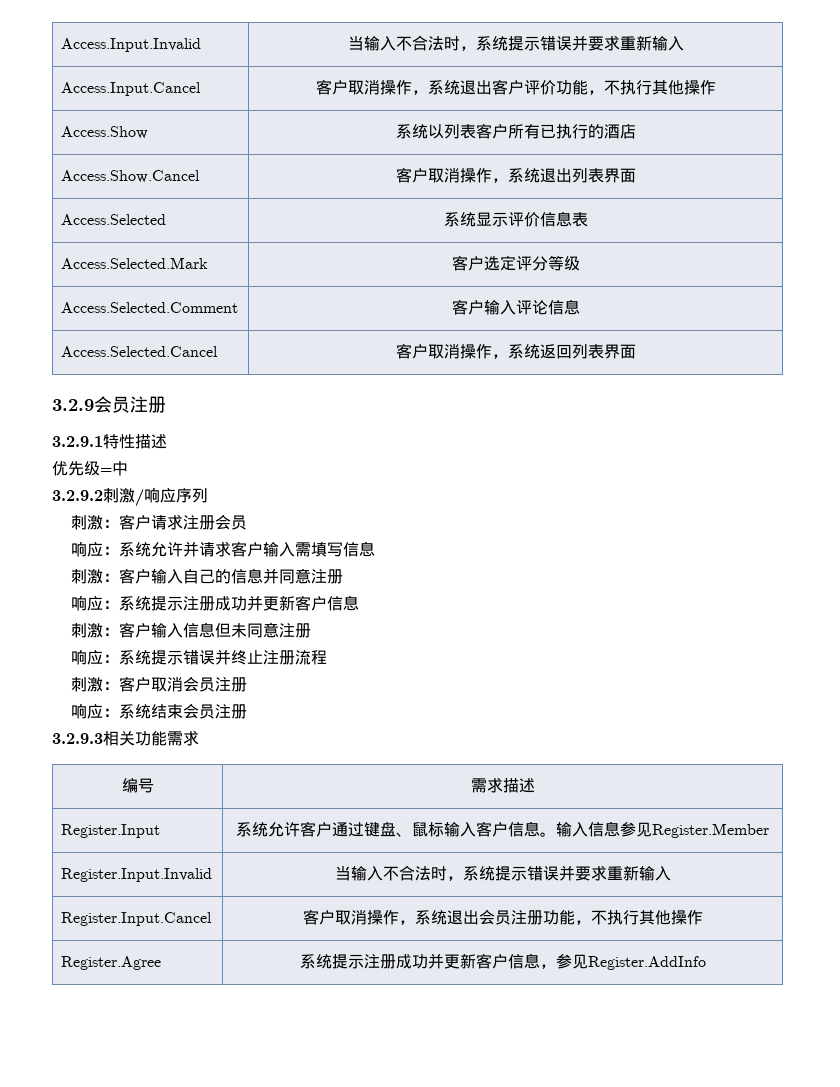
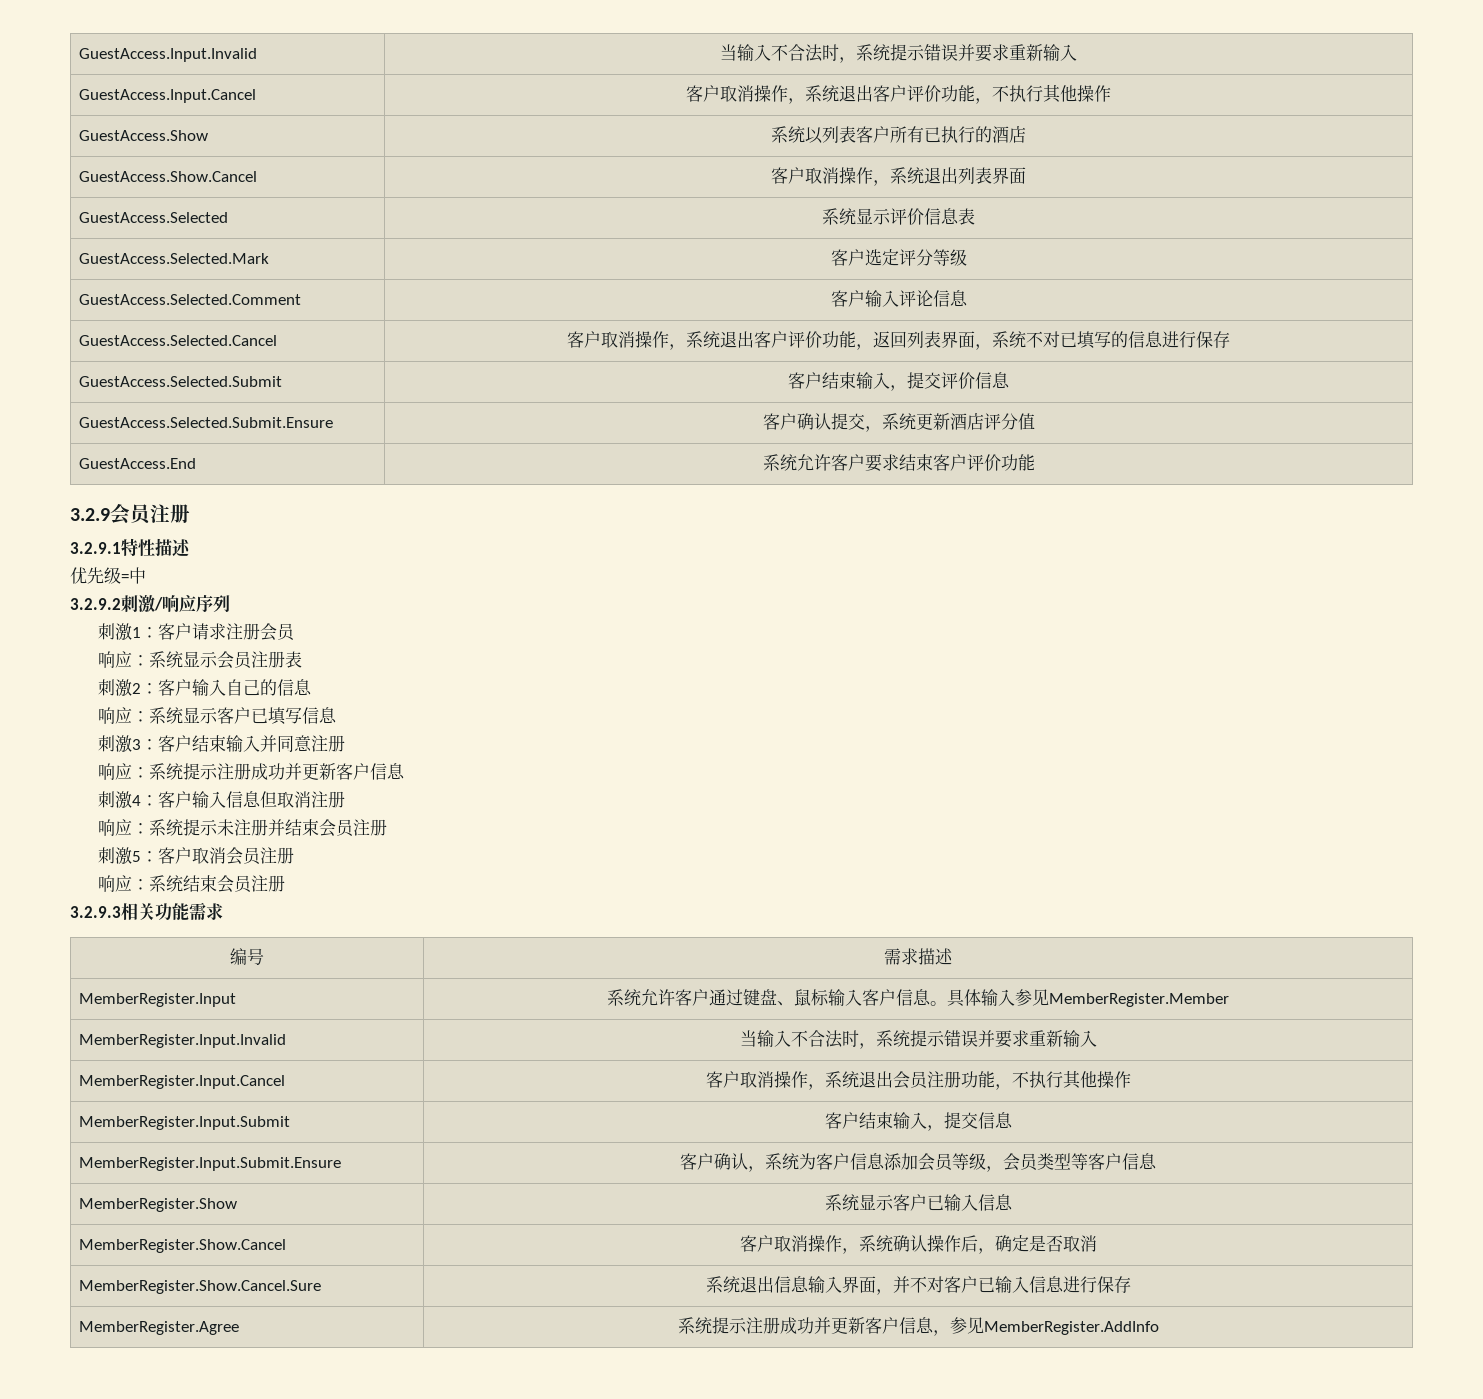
[61,38,202,52] Access.Input.Invalid -> [78,48,257,62] GuestAccess.Input.Invalid
[61,82,202,96] Access.Input.Cancel -> [78,89,256,103] GuestAccess.Input.Cancel
[61,126,149,139] Access.Show -> [78,130,208,141] GuestAccess.Show
[61,170,201,183] Access.Show.Cancel -> [78,171,257,182] GuestAccess.Show.Cancel
[61,214,167,225] Access.Selected -> [78,212,228,223] GuestAccess.Selected
[61,257,209,269] Access.Selected.Mark -> [78,253,269,264] GuestAccess.Selected.Mark
[61,302,239,313] Access.Selected.Comment -> [78,294,301,305] GuestAccess.Selected.Comment
[61,346,219,357] [395,343,540,359] Access.Selected.Cancel | 客户取消操作，系统 -> [78,335,277,346] [567,331,873,350] GuestAccess.Selected.Cancel | 客户取消操作，系统退出客户评价功能，
(636, 351) none -> [975,331,1230,350] [78,376,282,387] [788,372,1010,391] [78,417,333,428] [762,413,1035,432] [78,458,196,469] [762,454,1035,472] ，系统不对已填写的信息进行保存 // GuestAccess.Selected.Submit | 客户结束输入，提交评价信息 // GuestAccess.Selected.Submit.Ensure | 客户确认提交，系统更新酒店评分值 // GuestAccess.End | 系统允许客户要求结束客户评价功能
(104, 522) none -> [132,627,142,638] 1
[151,541,376,557] [71,569,104,584] 允许并请求客户输入需填写信息 // 刺激 -> [183,651,303,669] [98,679,142,697] 显示会员注册表 // 刺激2
(264, 576) none -> [98,707,338,725] [98,735,261,753] // 响应：系统显示客户已填写信息 // 刺激3：客户结束输入
(104, 630) none -> [132,795,142,806] 4
[231,622,312,638] [71,649,328,665] [71,677,104,692] 未同意注册 // 响应：系统提示错误并终止注册流程 // 刺激 -> [277,791,346,808] [98,819,388,837] [98,847,142,865] 取消注册 // 响应：系统提示未注册并结束会员注册 // 刺激5
[61,824,161,838] Register.Input -> [78,993,236,1007] MemberRegister.Input
[556,821,769,838] [61,868,213,882] 输入信息参见Register.Member // Register.Input.Invalid -> [947,989,1229,1007] [78,1034,286,1048] 具体输入参见MemberRegister.Member // MemberRegister.Input.Invalid
[61,912,213,926] Register.Input.Cancel -> [78,1075,285,1089] MemberRegister.Input.Cancel
[61,956,162,970] Register.Agree -> [78,1116,290,1130] [824,1112,1013,1131] [78,1157,341,1171] [680,1153,1157,1172] [78,1198,237,1212] [824,1194,1013,1211] [78,1239,286,1253] [739,1235,1097,1254] [78,1280,321,1294] [705,1276,1131,1295] [78,1321,239,1335] MemberRegister.Input.Submit | 客户结束输入，提交信息 // MemberRegister.Input.Submit.Ensure | 客户确认，系统为客户信息添加会员等级，会员类型等客户信息 // MemberRegister.Show | 系统显示客户已输入信息 // MemberRegister.Show.Cancel | 客户取消操作，系统确认操作后，确定是否取消 // MemberRegister.Show.Cancel.Sure | 系统退出信息输入界面，并不对客户已输入信息进行保存 // MemberRegister.Agree
[587,956,706,970] Register.AddInfo -> [983,1321,1159,1335] MemberRegister.AddInfo

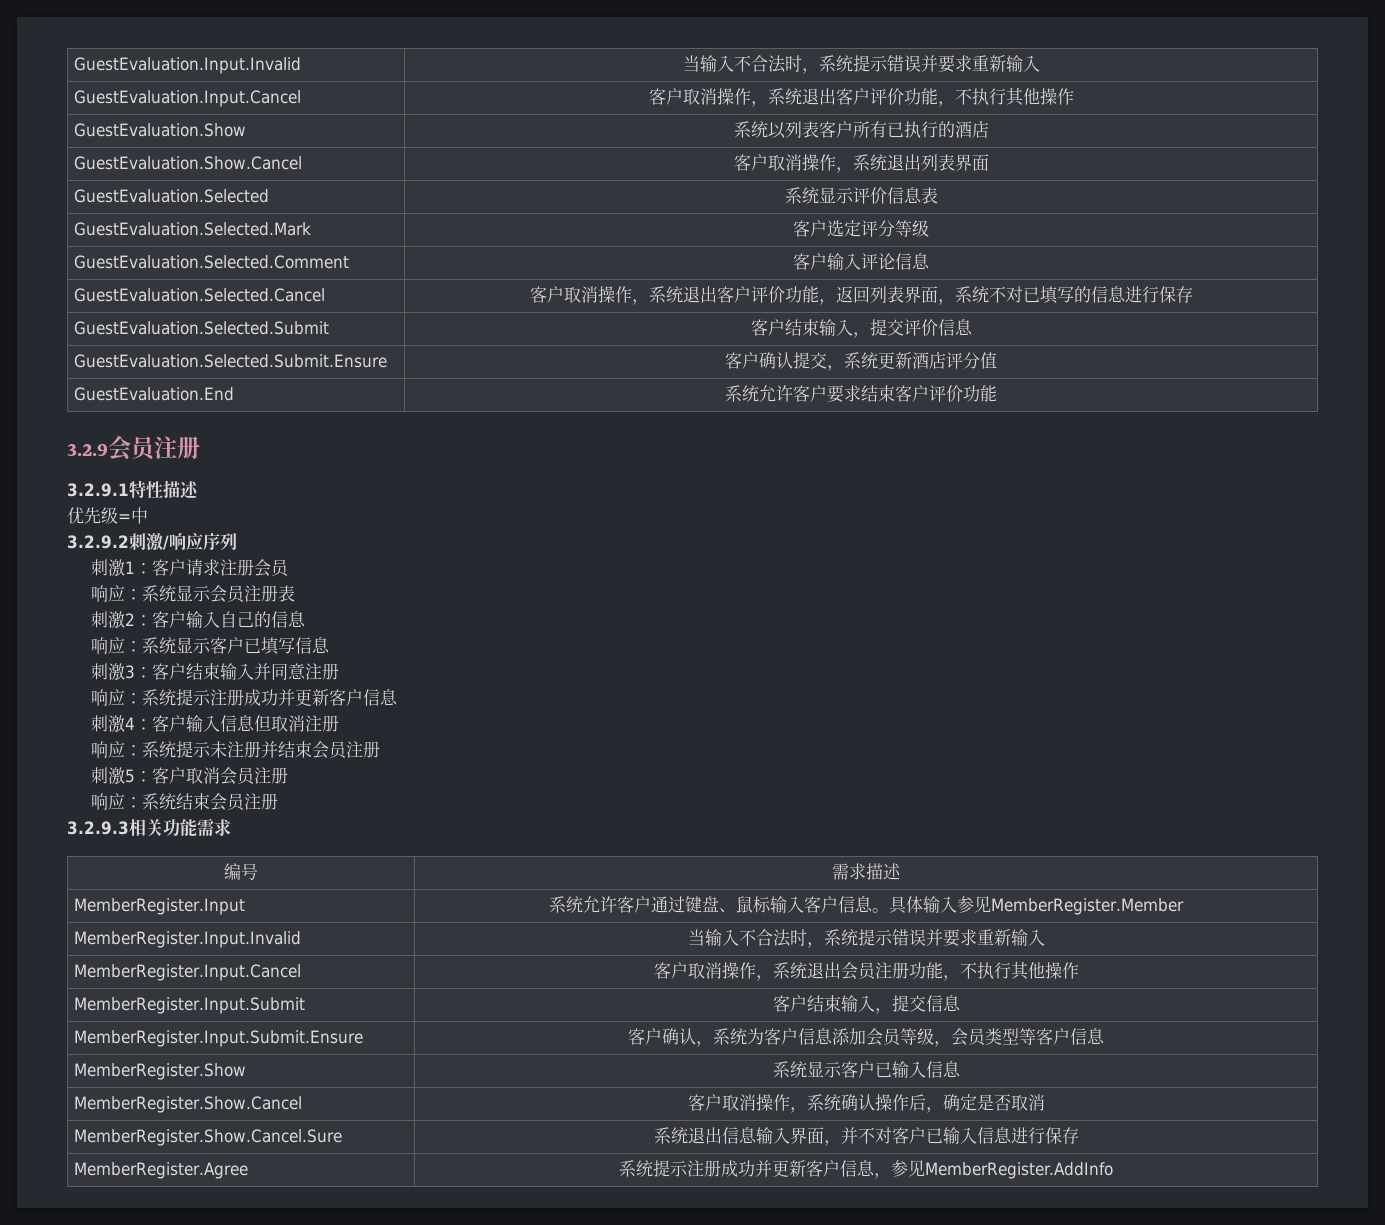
[78,48,257,62] GuestAccess.Input.Invalid -> [74,57,302,74] GuestEvaluation.Input.Invalid
[78,89,256,103] GuestAccess.Input.Cancel -> [74,90,302,107] GuestEvaluation.Input.Cancel
[78,130,208,141] GuestAccess.Show -> [74,123,247,137] GuestEvaluation.Show
[78,171,257,182] GuestAccess.Show.Cancel -> [74,156,303,170] GuestEvaluation.Show.Cancel
[78,212,228,223] GuestAccess.Selected -> [74,189,270,203] GuestEvaluation.Selected
[78,253,269,264] GuestAccess.Selected.Mark -> [74,222,312,236] GuestEvaluation.Selected.Mark
[78,294,301,305] GuestAccess.Selected.Comment -> [74,255,350,269] GuestEvaluation.Selected.Comment
[78,335,277,346] GuestAccess.Selected.Cancel -> [74,288,326,302] GuestEvaluation.Selected.Cancel
[78,376,282,387] GuestAccess.Selected.Submit -> [74,321,330,335] GuestEvaluation.Selected.Submit
[78,417,333,428] GuestAccess.Selected.Submit.Ensure -> [74,354,388,368] GuestEvaluation.Selected.Submit.Ensure
[78,458,196,469] GuestAccess.End -> [74,387,235,401] GuestEvaluation.End

